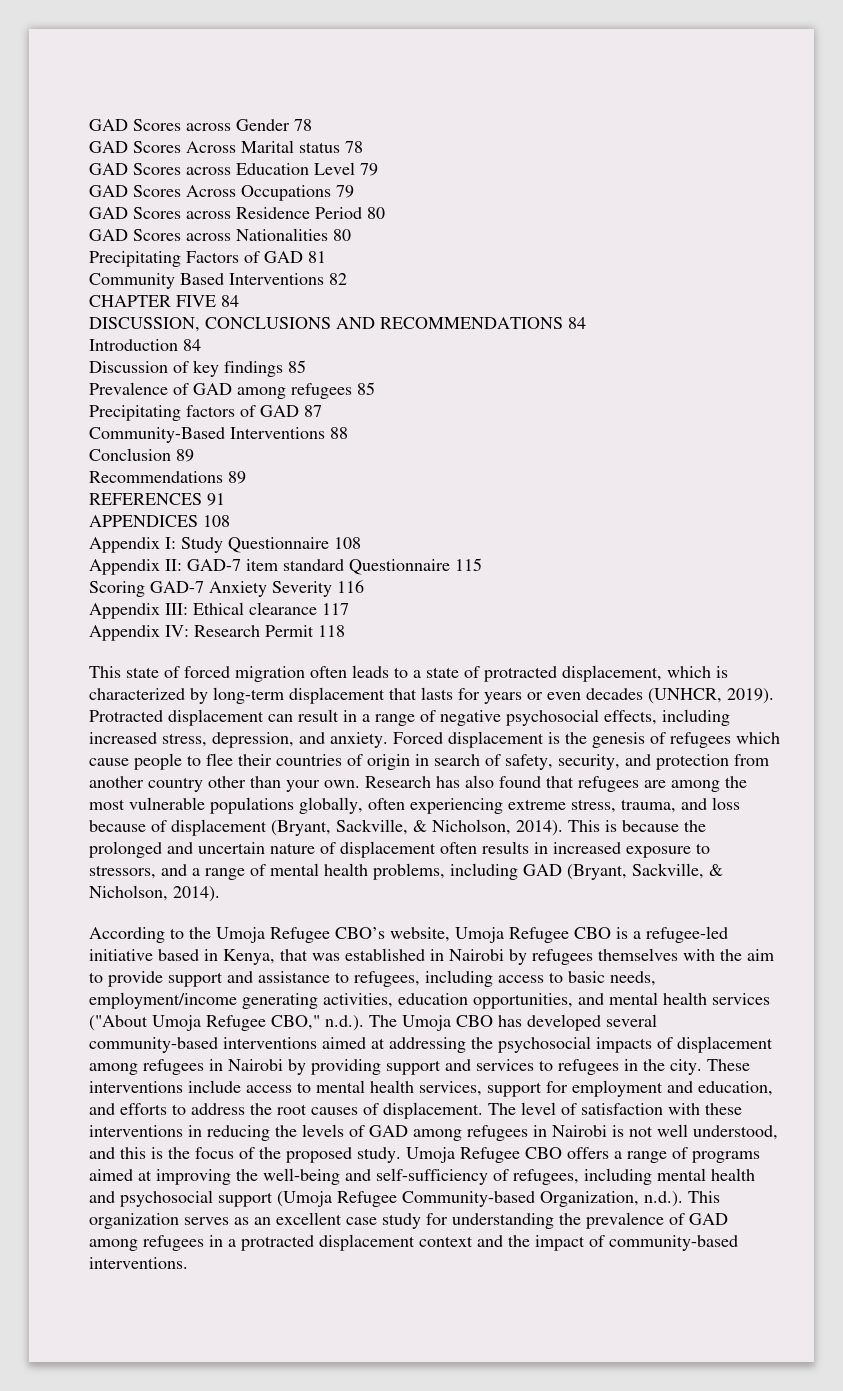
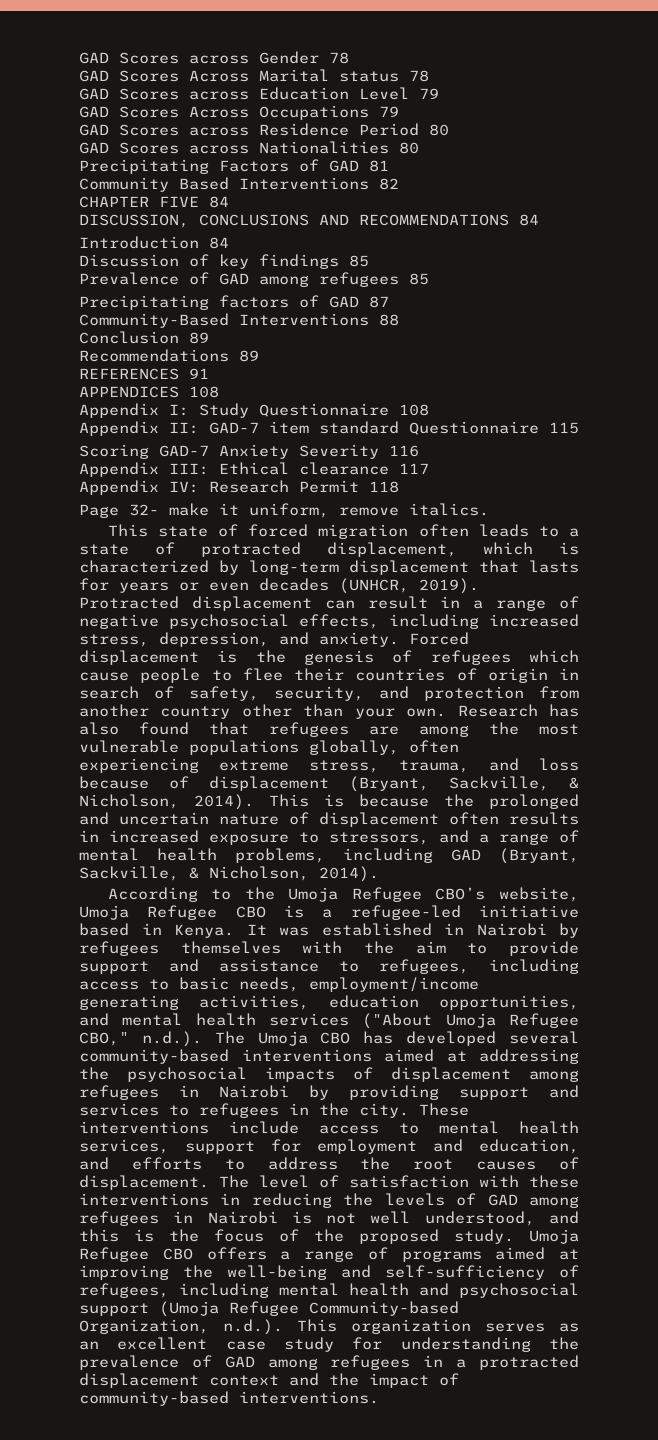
(345, 631) none -> [79,503,489,518] // Page 32- make it uniform, remove italics.
[223,949,308,965] Kenya, that -> [174,924,267,938] Kenya. It

